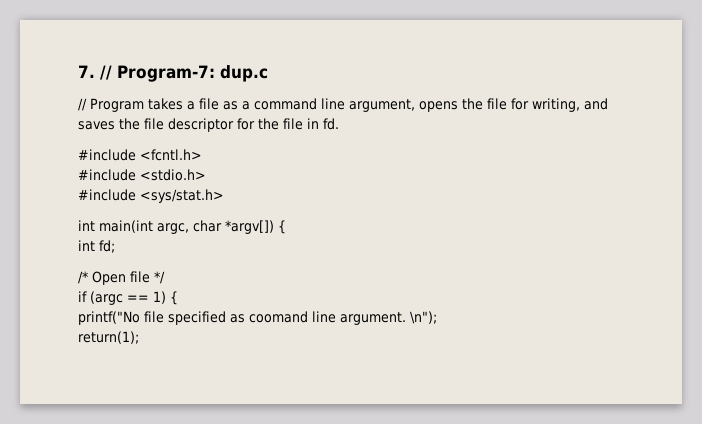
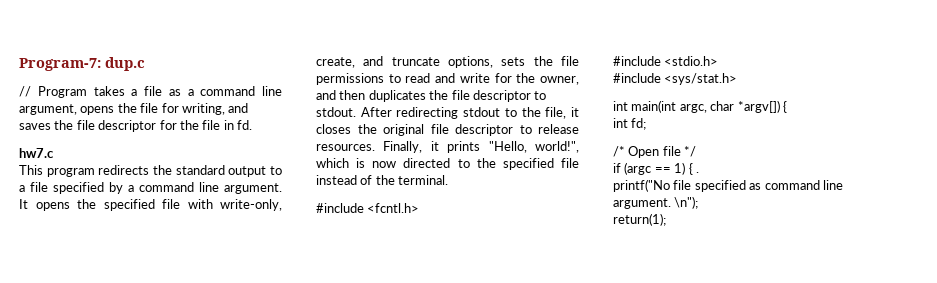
[78,65,112,80] 7. // -> (19, 64) none
(339, 124) none -> [19,148,54,158] [19,165,282,177] [19,182,282,194] [19,199,282,211] [316,56,579,68] [316,73,579,85] [316,90,547,102] [316,107,579,119] [316,124,579,136] [316,141,579,153] [316,158,579,170] [316,175,449,185] // hw7.c // This program redirects the standard output to a file specified by a command line argument. It opens the specified file with write-only, create, and truncate options, sets the file permissions to read and write for the owner, and then duplicates the file descriptor to stdout. After redirecting stdout to the file, it closes the original file descriptor to release resources. Finally, it prints "Hello, world!", which is now directed to the specified file instead of the terminal.
(178, 298) none -> [695,172,699,173] .
[249,311,308,323] coomand -> [764,180,820,190] command

